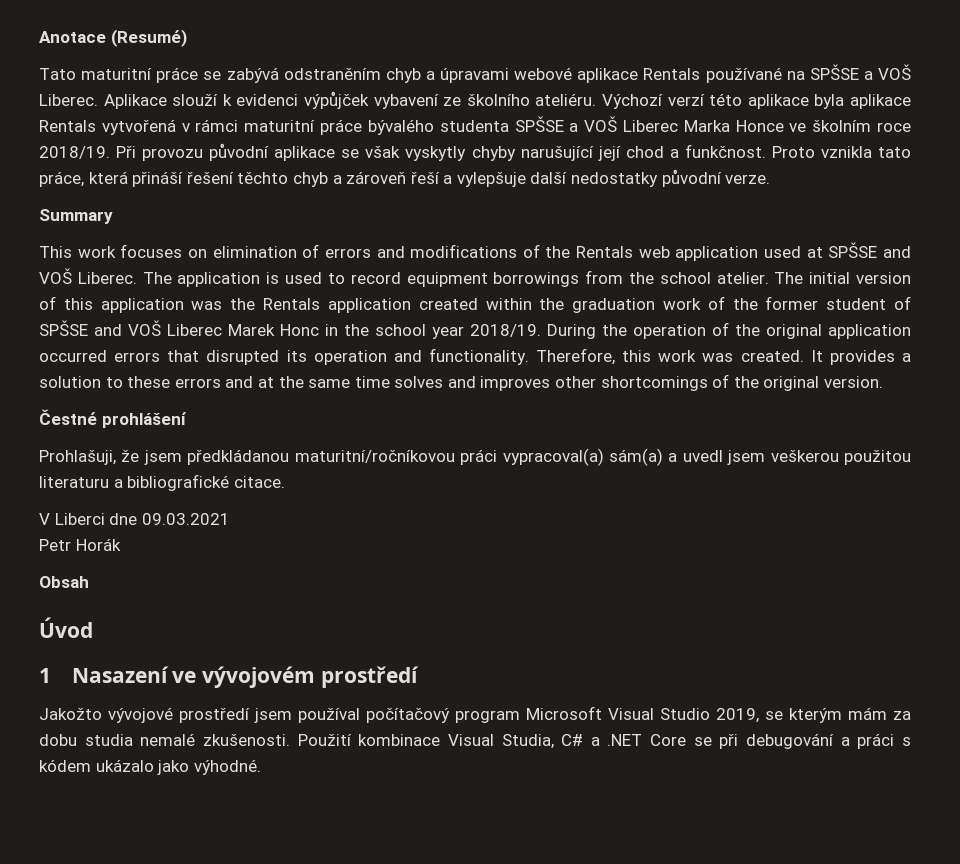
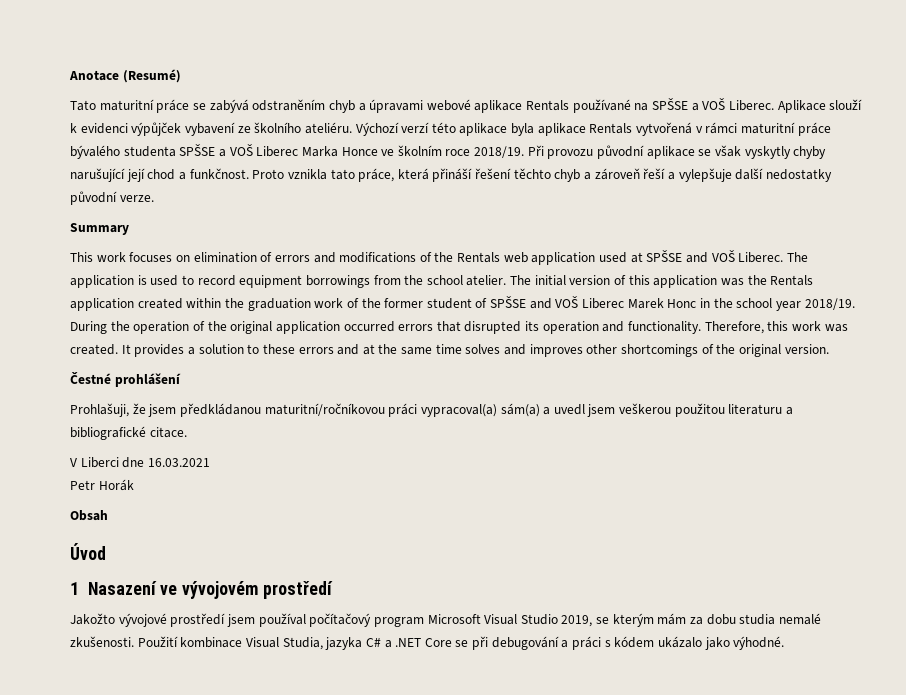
[141,513,230,525] 09.03.2021 -> [147,458,210,467] 16.03.2021
(554, 741) none -> [325,637,363,650] jazyka

